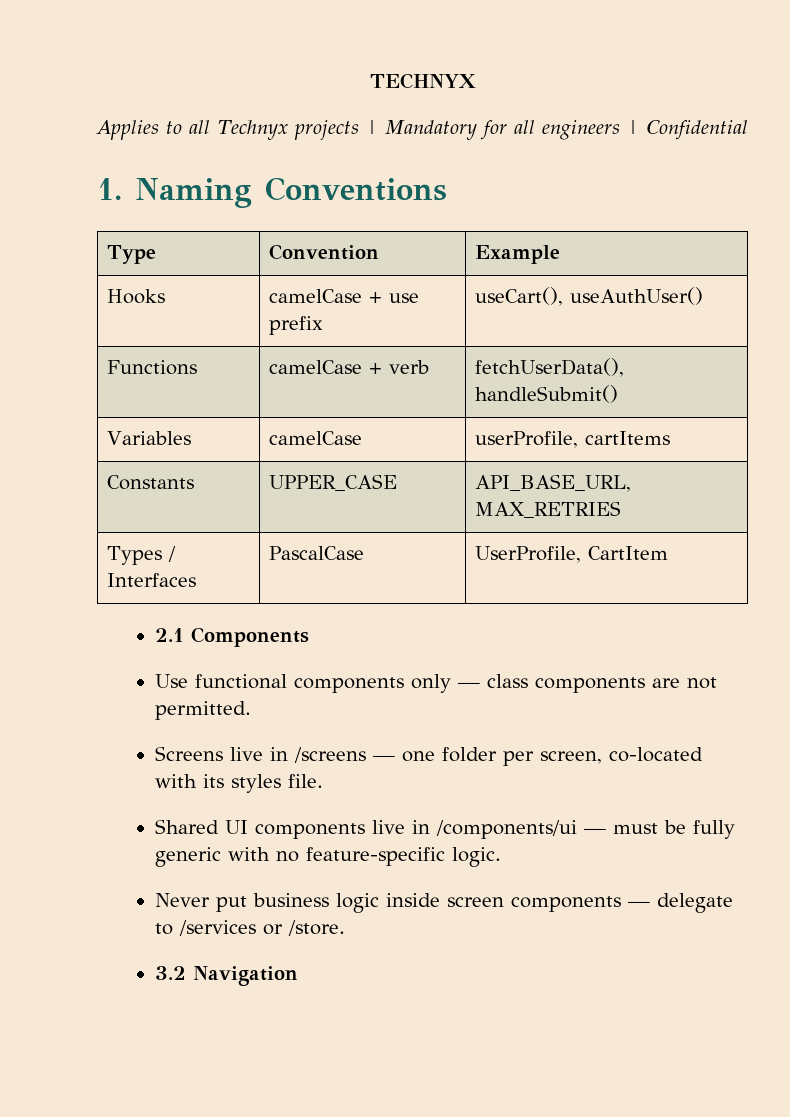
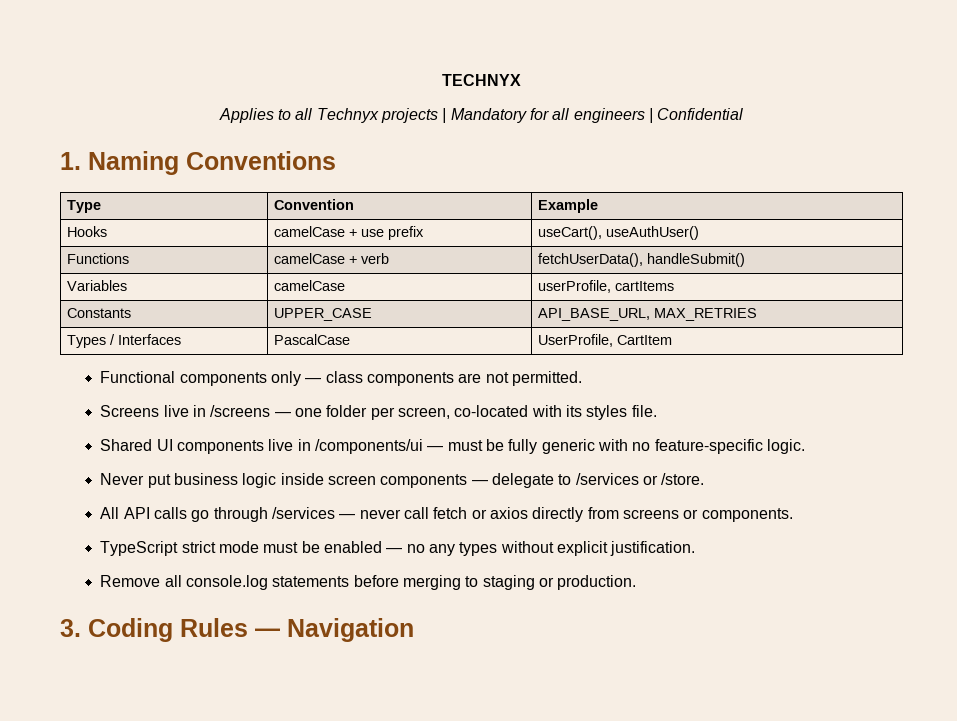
[155,627,310,647] [155,674,288,689] 2.1 Components // Use functional -> [100,371,176,383] Functional
[155,966,187,980] 3.2 -> [100,507,793,522] [100,541,696,556] [100,575,637,590] [60,618,280,642] All API calls go through /services — never call fetch or axios directly from screens or components. // TypeScript strict mode must be enabled — no any types without explicit justification. // Remove all console.log statements before merging to staging or production. // 3. Coding Rules —

